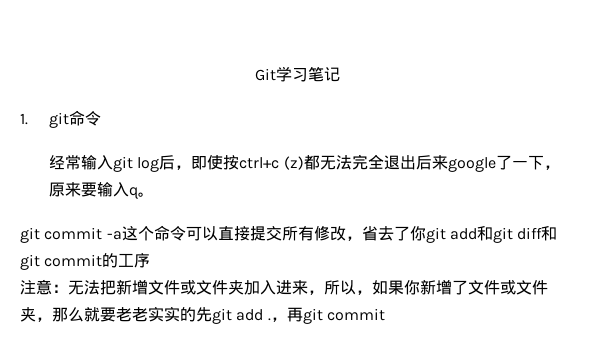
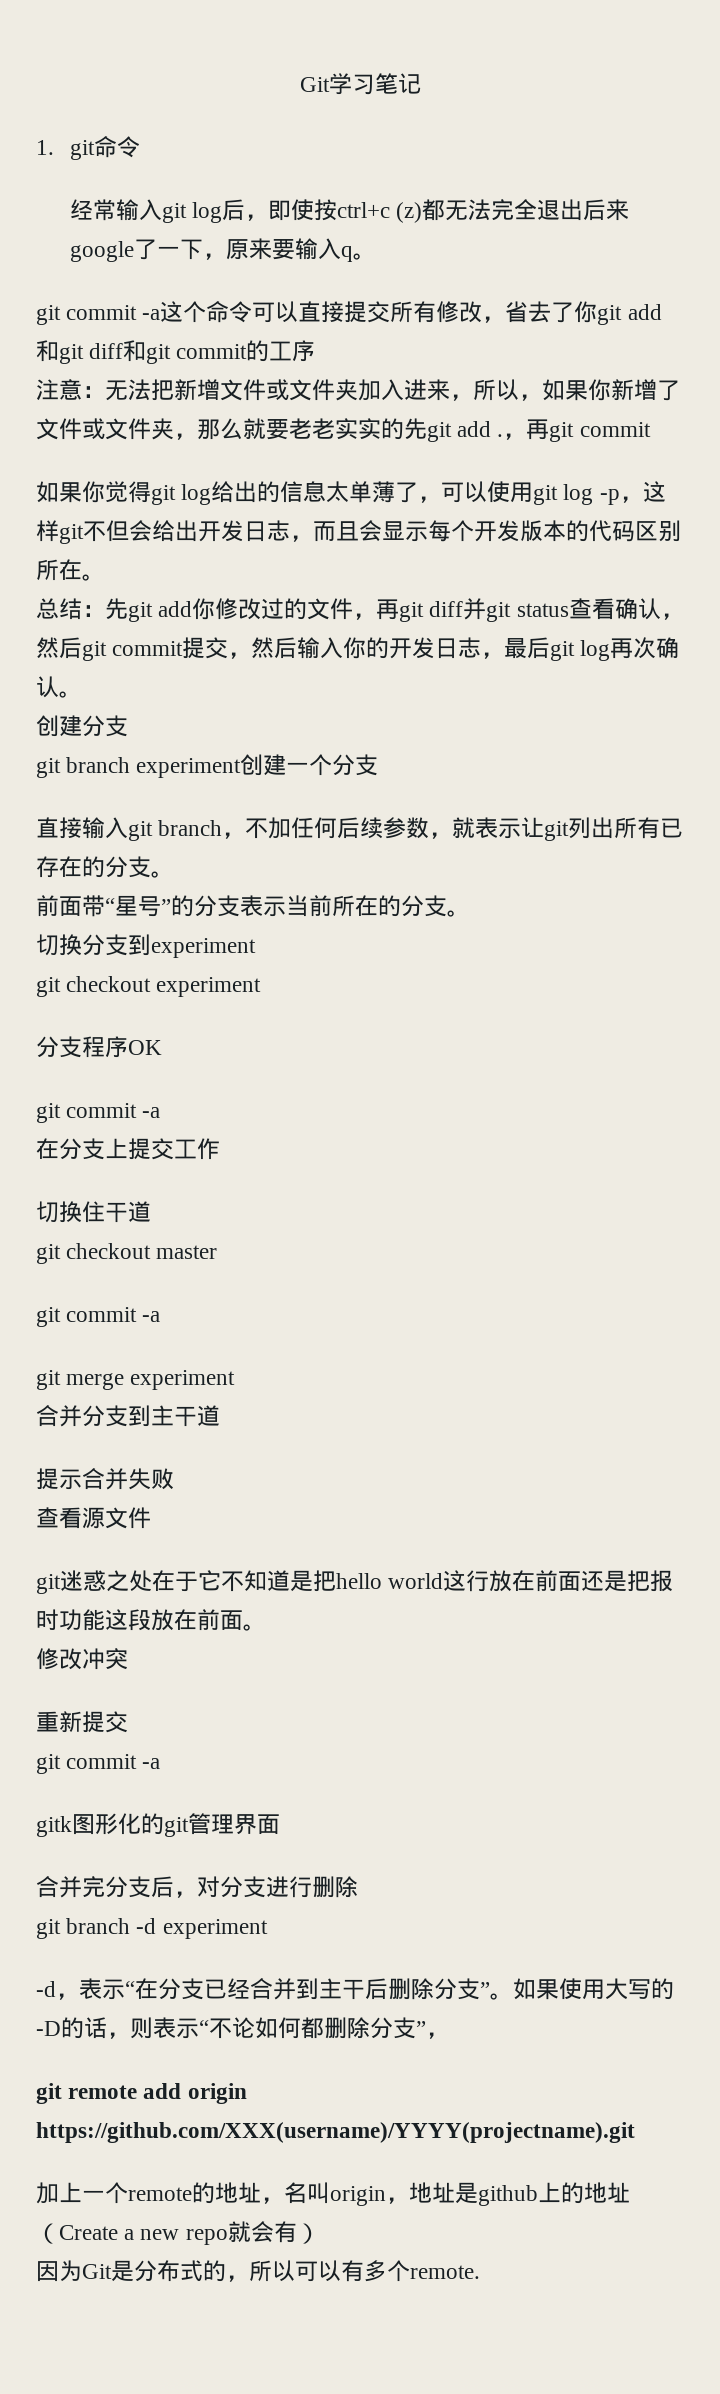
(385, 314) none -> [36,481,666,505] [36,520,681,544] [36,559,105,581] [36,598,684,622] [36,637,680,661] [36,676,82,698] [36,715,128,737] [36,754,379,778] [36,817,684,841] [36,856,174,878] [36,895,470,917] [36,934,256,958] [36,976,262,997] [36,1036,162,1058] [36,1103,161,1123] [36,1138,220,1160] [36,1201,151,1223] [36,1243,218,1264] [36,1307,161,1327] [36,1370,236,1390] [36,1405,220,1427] [36,1468,174,1490] [36,1507,151,1529] [36,1570,674,1594] [36,1609,266,1631] [36,1648,128,1670] [36,1711,128,1733] [36,1754,161,1774] [36,1813,280,1837] [36,1876,358,1898] [36,1918,268,1939] [36,1978,674,2000] [36,2017,449,2039] [36,2083,247,2104] [36,2122,635,2143] [36,2182,630,2206] [36,2221,320,2245] [36,2260,480,2282] // 如果你觉得git log给出的信息太单薄了，可以使用git log -p，这样git不但会给出开发日志，而且会显示每个开发版本的代码区别所在。 // 总结：先git add你修改过的文件，再git diff并git status查看确认，然后git commit提交，然后输入你的开发日志，最后git log再次确认。 // 创建分支 // git branch experiment创建一个分支 // 直接输入git branch，不加任何后续参数，就表示让git列出所有已存在的分支。 // 前面带“星号”的分支表示当前所在的分支。 // 切换分支到experiment // git checkout experiment // 分支程序OK // git commit -a // 在分支上提交工作 // 切换住干道 // git checkout master // git commit -a // git merge experiment // 合并分支到主干道 // 提示合并失败 // 查看源文件 // git迷惑之处在于它不知道是把hello world这行放在前面还是把报时功能这段放在前面。 // 修改冲突 // 重新提交 // git commit -a // gitk图形化的git管理界面 // 合并完分支后，对分支进行删除 // git branch -d experiment // -d，表示“在分支已经合并到主干后删除分支”。如果使用大写的-D的话，则表示“不论如何都删除分支”， // git remote add origin https://github.com/XXX(username)/YYYY(projectname).git // 加上一个remote的地址，名叫origin，地址是github上的地址（Create a new repo就会有） // 因为Git是分布式的，所以可以有多个remote.

